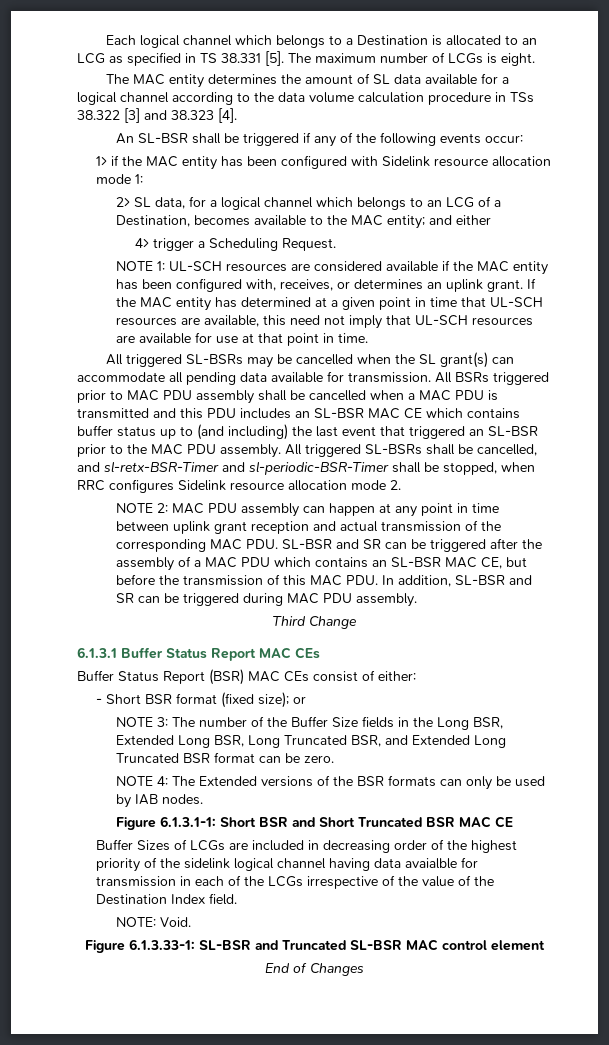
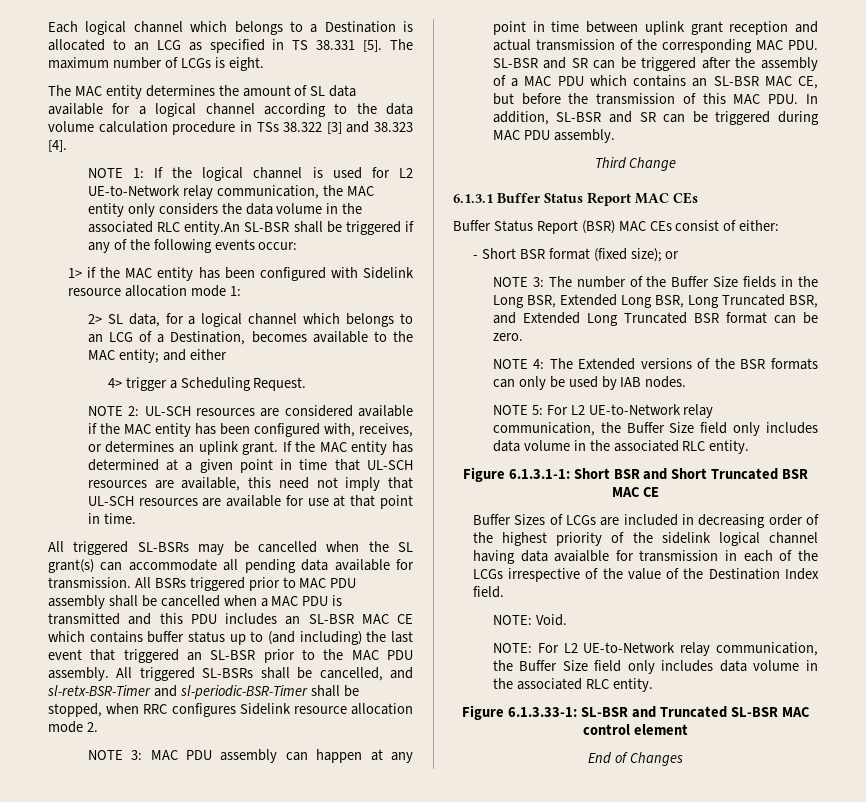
[115,133,134,144] An -> [87,167,414,181] [87,185,374,199] [87,203,363,217] [87,221,241,235] NOTE 1: If the logical channel is used for L2 UE-to-Network relay communication, the MAC entity only considers the data volume in the associated RLC entity.An
[156,261,165,271] 1: -> [128,406,140,416] 2:
[156,503,168,513] 2: -> [131,750,143,760] 3:
(203, 799) none -> [492,404,714,418] [492,422,818,436] [492,440,750,454] // NOTE 5: For L2 UE-to-Network relay communication, the Buffer Size field only includes data volume in the associated RLC entity.
(191, 922) none -> [492,642,818,656] [492,660,818,674] [492,678,653,692] // NOTE: For L2 UE-to-Network relay communication, the Buffer Size field only includes data volume in the associated RLC entity.

